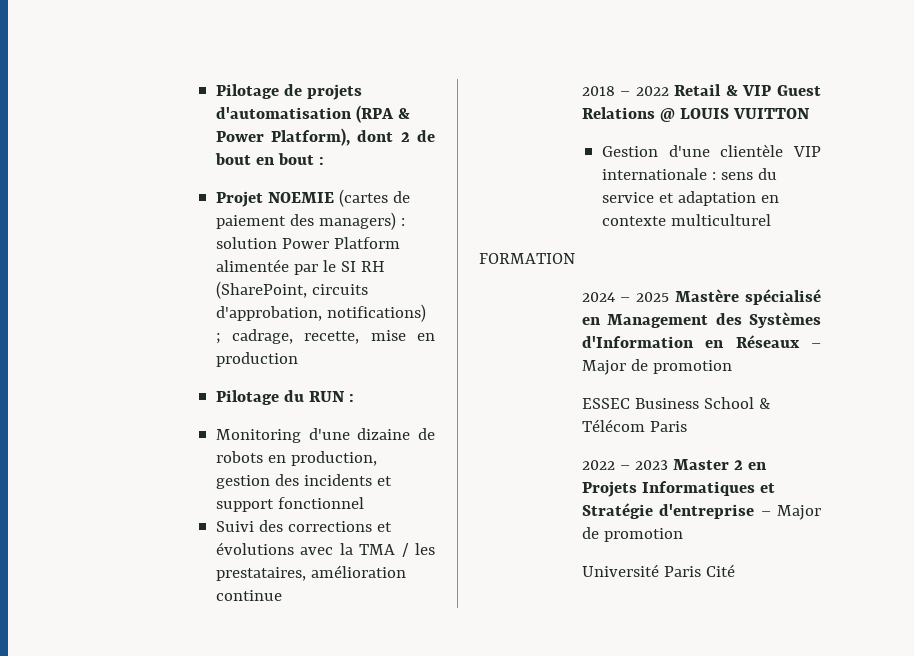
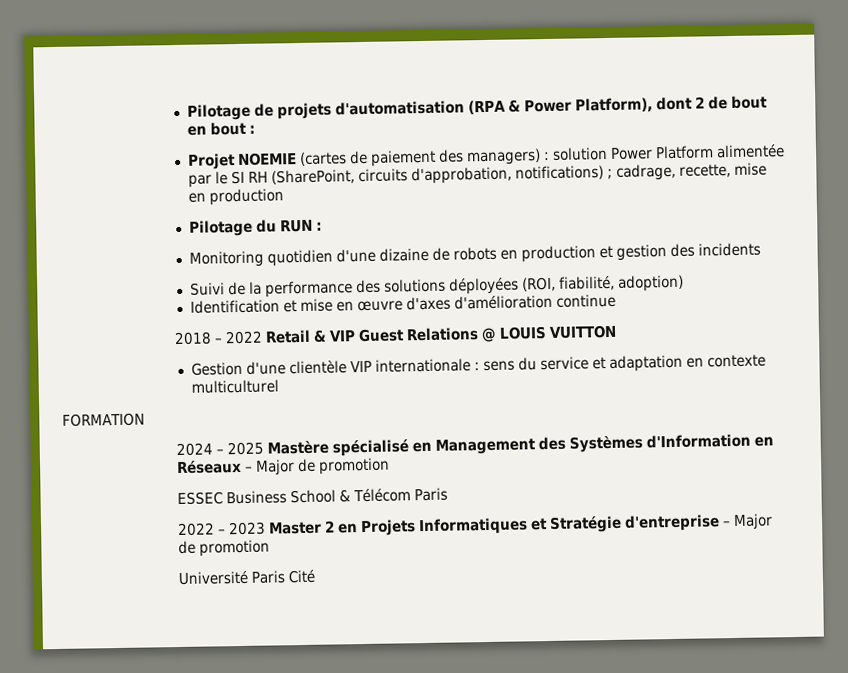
(301, 436) none -> [266,249,333,267] quotidien
[290,451,377,466] production, -> [520,245,613,263] production et
[376,476,392,486] [215,497,364,512] [215,520,392,532] [215,542,436,557] [215,565,406,581] et support fonctionnel // Suivi des corrections et évolutions avec la TMA / les prestataires, amélioration -> [189,274,684,298] [189,294,553,314] // Suivi de la performance des solutions déployées (ROI, fiabilité, adoption) // Identification et mise en œuvre d'axes d'amélioration

